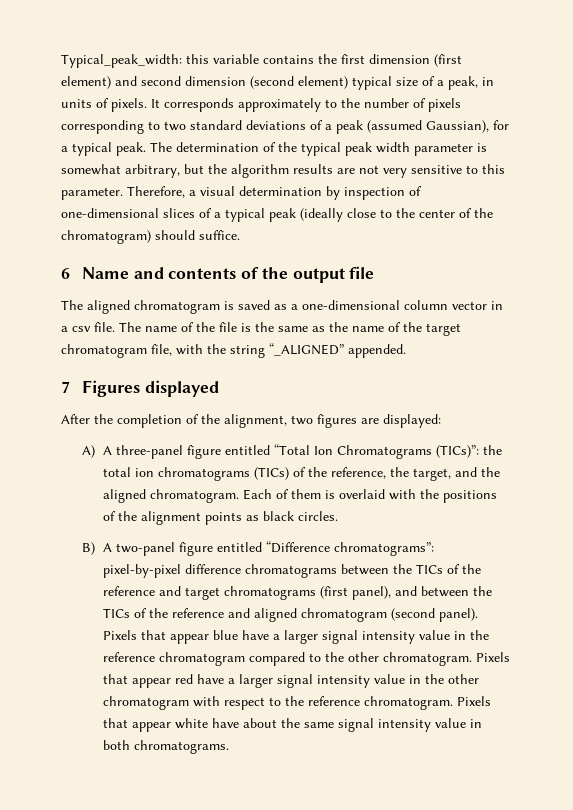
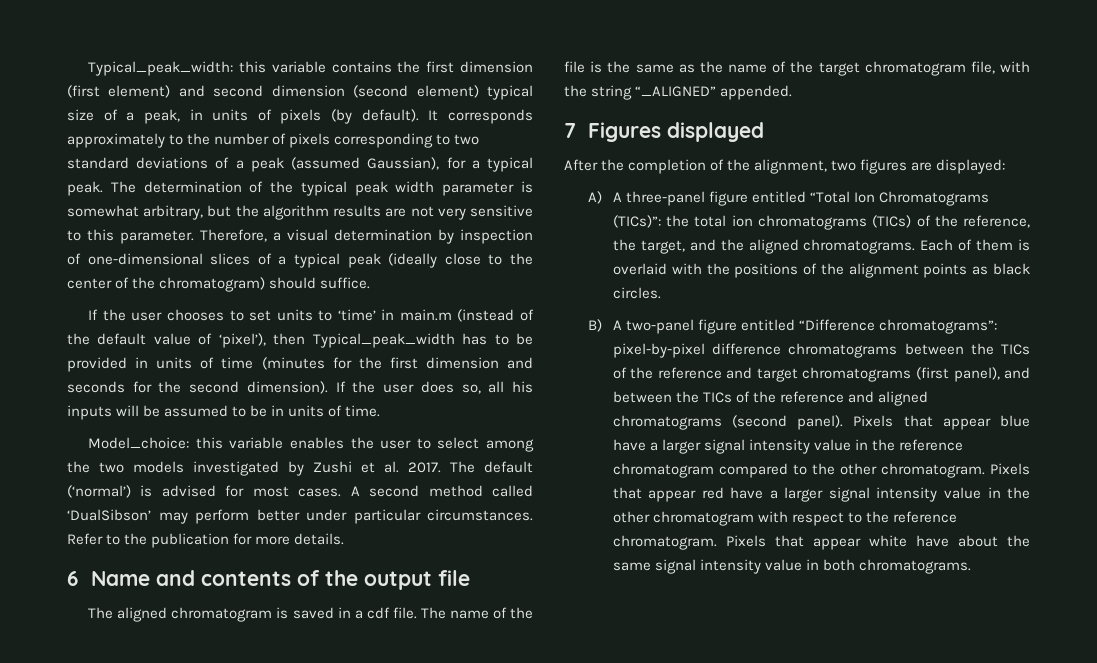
[111,98,147,112] pixels. -> [280,109,419,124] pixels (by default).
(240, 235) none -> [88,309,534,322] [67,333,534,348] [67,357,534,372] [67,381,534,394] [67,405,381,420] [88,437,534,452] [67,461,533,476] [67,485,534,498] [67,509,533,524] [67,533,345,548] // If the user chooses to set units to ‘time’ in main.m (instead of the default value of ‘pixel’), then Typical_peak_width has to be provided in units of time (minutes for the first dimension and seconds for the second dimension). If the user does so, all his inputs will be assumed to be in units of time. // Model_choice: this variable enables the user to select among the two models investigated by Zushi et al. 2017. The default (‘normal’) is advised for most cases. A second method called ‘DualSibson’ may perform better under particular circumstances. Refer to the publication for more details.
[274,300,487,310] as a one-dimensional column vector -> (334, 613) none
[72,326,91,332] csv -> [366,607,390,619] cdf
[150,489,240,503] chromatogram. -> [803,239,916,254] chromatograms.
[301,608,388,622] chromatogram -> [612,415,722,430] chromatograms

